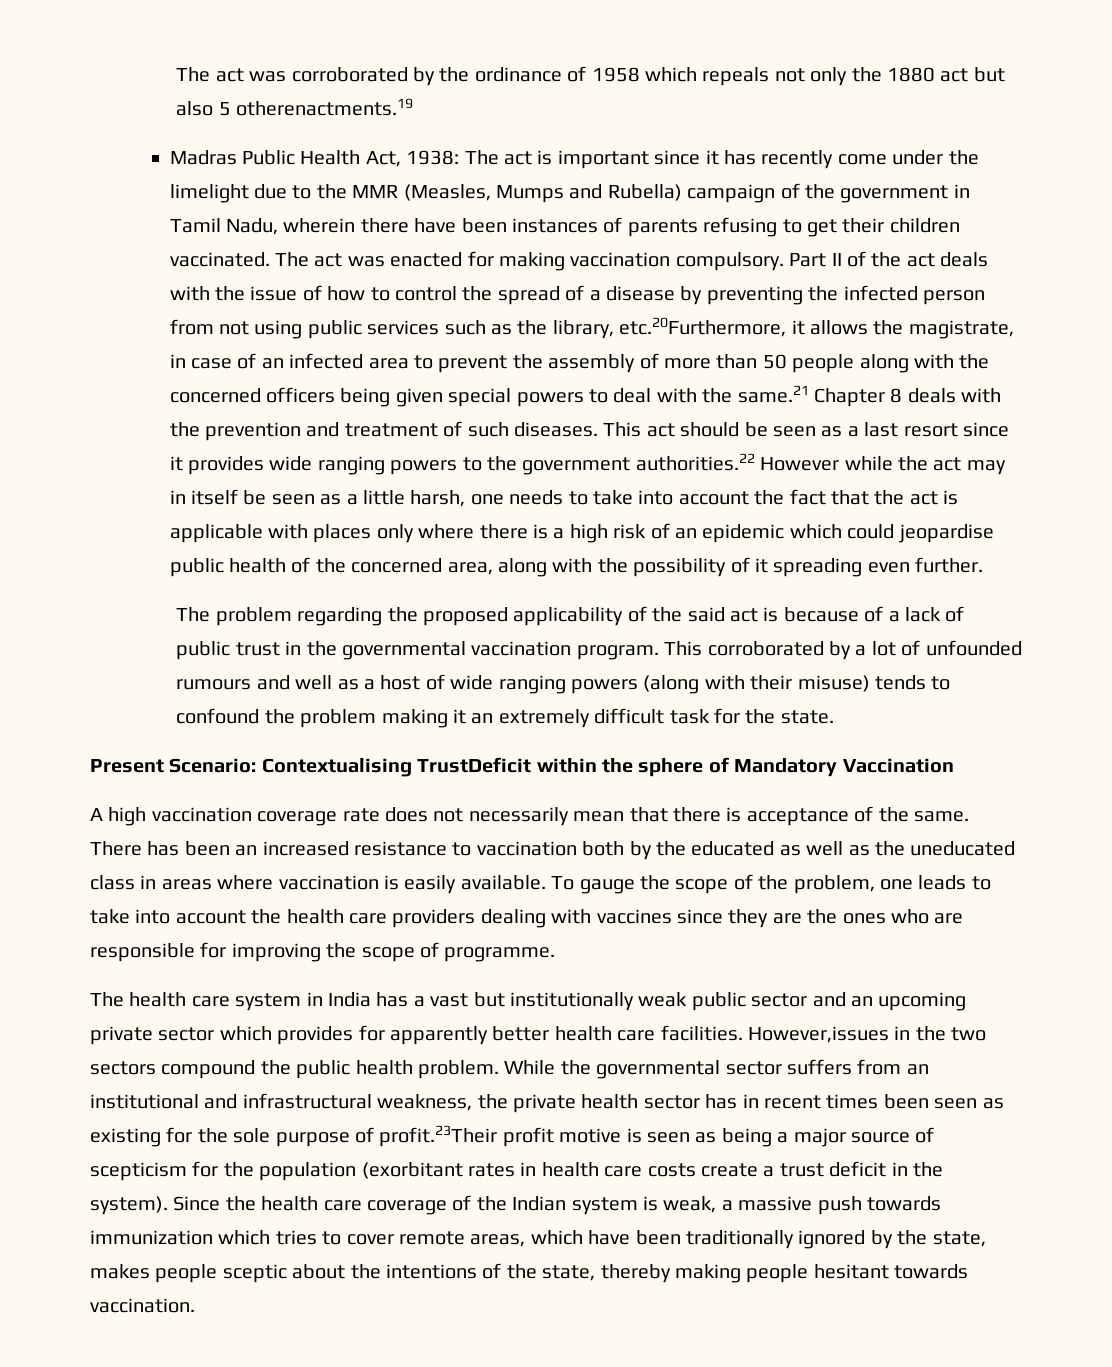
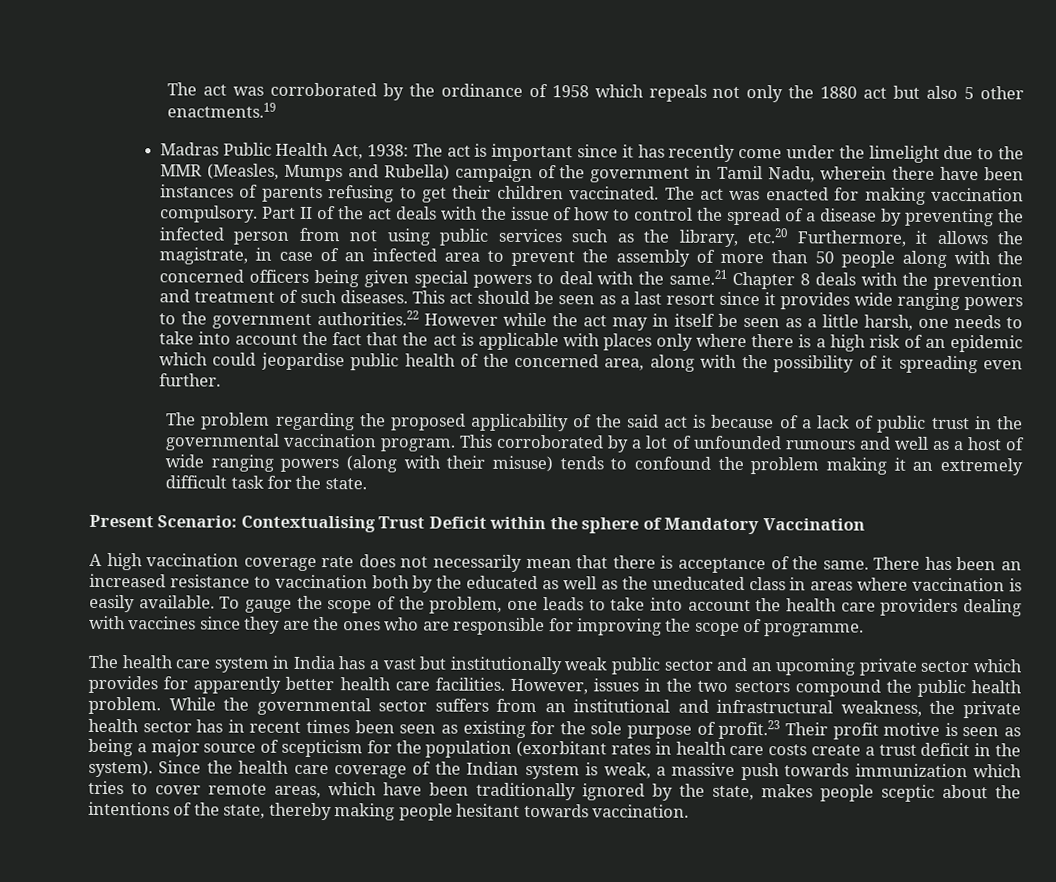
[236,98,414,116] otherenactments.19 -> [979,86,1024,100] [167,102,277,118] other enactments.19
[619,317,787,337] etc.20Furthermore, -> [747,228,906,247] etc.20 Furthermore,
[417,757,532,773] TrustDeficit -> [378,516,487,529] Trust Deficit
[747,1026,889,1043] However,issues -> [509,678,639,695] However, issues
[379,1125,498,1147] profit.23Their -> [718,719,828,740] profit.23 Their

